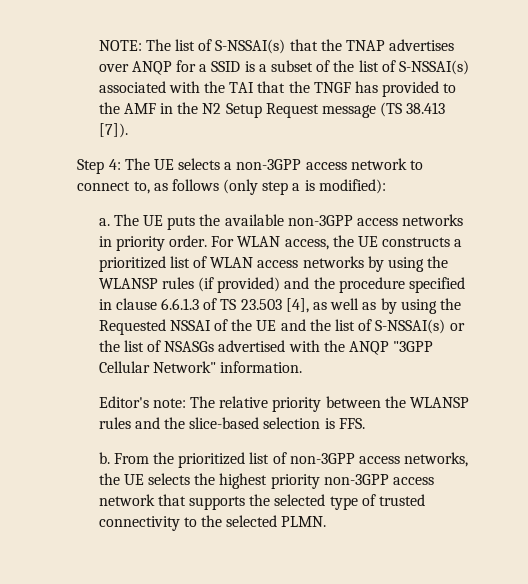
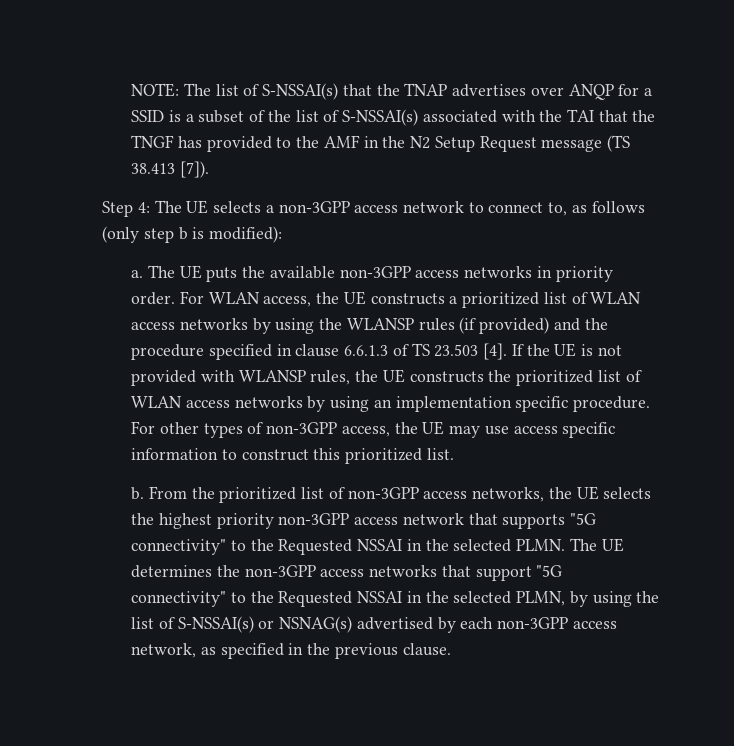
[292,183,301,191] a -> [178,227,188,240] b
[285,298,461,314] [98,319,465,335] [98,340,434,355] [98,361,303,373] [98,396,469,412] [98,417,365,429] [4], as well as by using the Requested NSSAI of the UE and the list of S-NSSAI(s) or the list of NSASGs advertised with the ANQP "3GPP Cellular Network" information. // Editor's note: The relative priority between the WLANSP rules and the slice-based selection is FFS. -> [483,343,622,360] [131,369,642,386] [131,396,651,412] [131,421,616,438] [131,448,454,464] [4]. If the UE is not provided with WLANSP rules, the UE constructs the prioritized list of WLAN access networks by using an implementation specific procedure. For other types of non-3GPP access, the UE may use access specific information to construct this prioritized list.
[249,494,425,510] [98,515,327,531] the selected type of trusted connectivity to the selected PLMN. -> [570,513,597,525] [131,538,624,555] [131,565,563,581] [131,591,660,607] [131,616,617,633] [131,643,451,659] "5G connectivity" to the Requested NSSAI in the selected PLMN. The UE determines the non-3GPP access networks that support "5G connectivity" to the Requested NSSAI in the selected PLMN, by using the list of S-NSSAI(s) or NSNAG(s) advertised by each non-3GPP access network, as specified in the previous clause.

